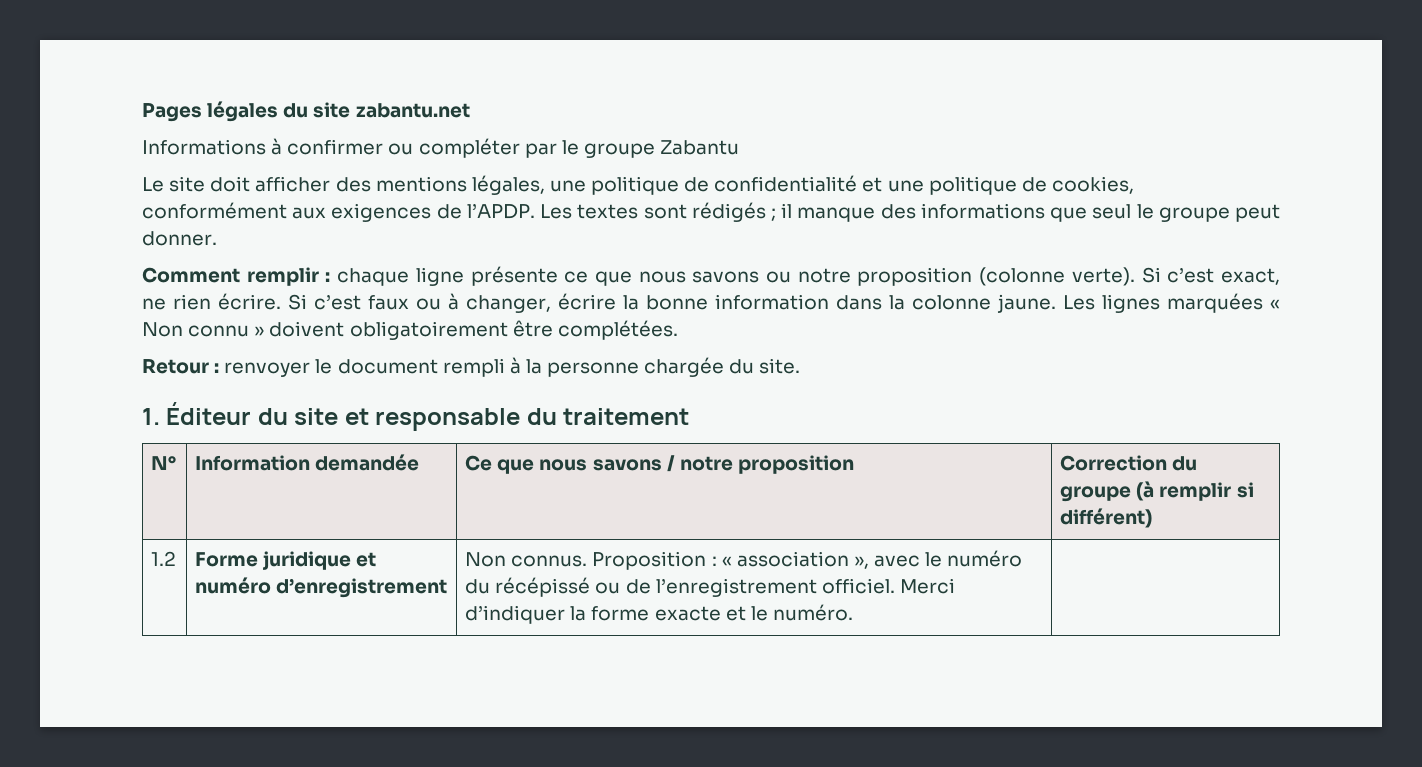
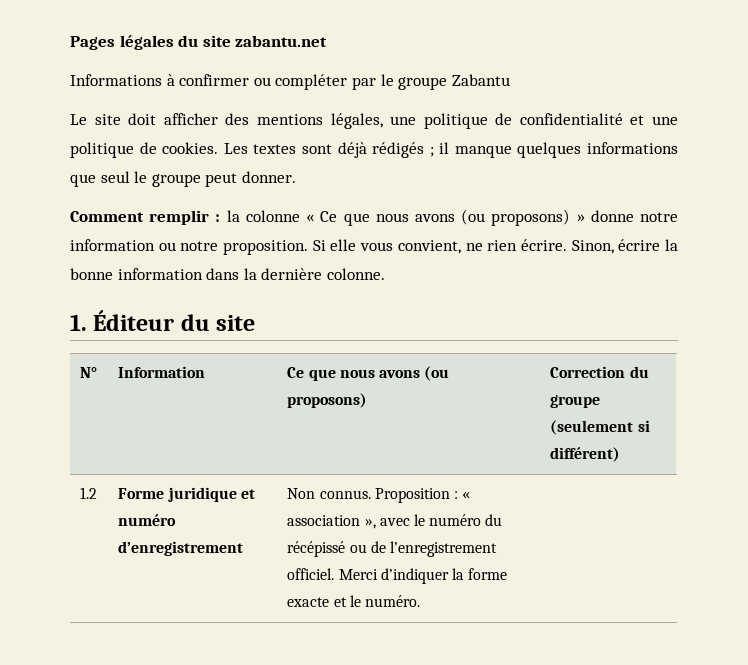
[1051,176,1134,194] [142,202,535,222] cookies, conformément aux exigences de l’APDP. -> [162,142,219,154] cookies.
(687, 211) none -> [337,142,367,158] déjà
[880,204,916,219] des -> [517,142,582,158] quelques
[337,266,1281,286] [142,293,551,313] chaque ligne présente ce que nous savons ou notre proposition (colonne verte). Si c’est exact, ne rien écrire. Si c’est faux ou à changer, -> [226,209,678,226] [70,239,614,255] la colonne « Ce que nous avons (ou proposons) » donne notre information ou notre proposition. Si elle vous convient, ne rien écrire. Sinon,
[912,293,1280,313] [142,320,678,340] [142,357,801,377] colonne jaune. Les lignes marquées « Non connu » doivent obligatoirement être complétées. // Retour : renvoyer le document rempli à la personne chargée du site. -> [261,268,385,280] dernière colonne.
[344,408,690,431] et responsable du traitement -> (256, 323) none
[315,454,420,471] [465,455,854,474] demandée | Ce que nous savons / notre proposition -> [287,366,450,381] [287,393,368,408] | Ce que nous avons (ou proposons)
[1136,481,1232,501] (à remplir -> [550,420,634,435] (seulement

